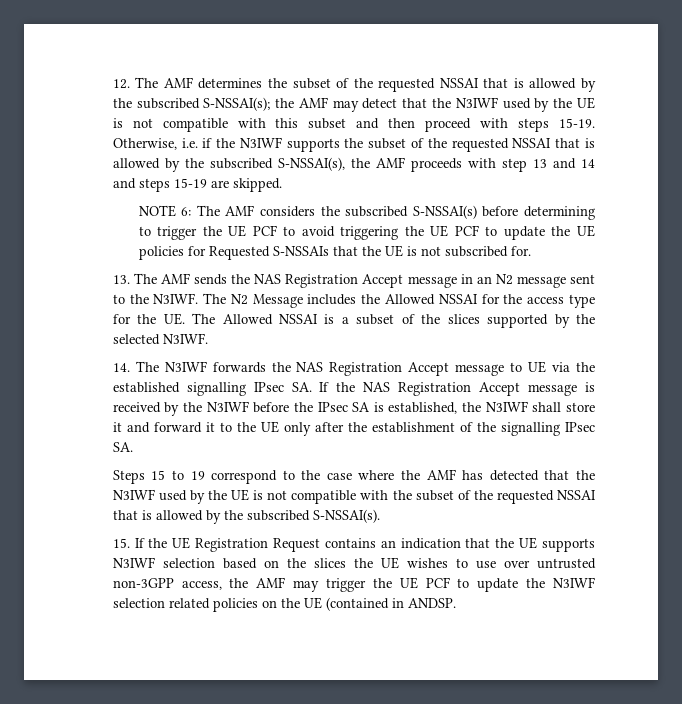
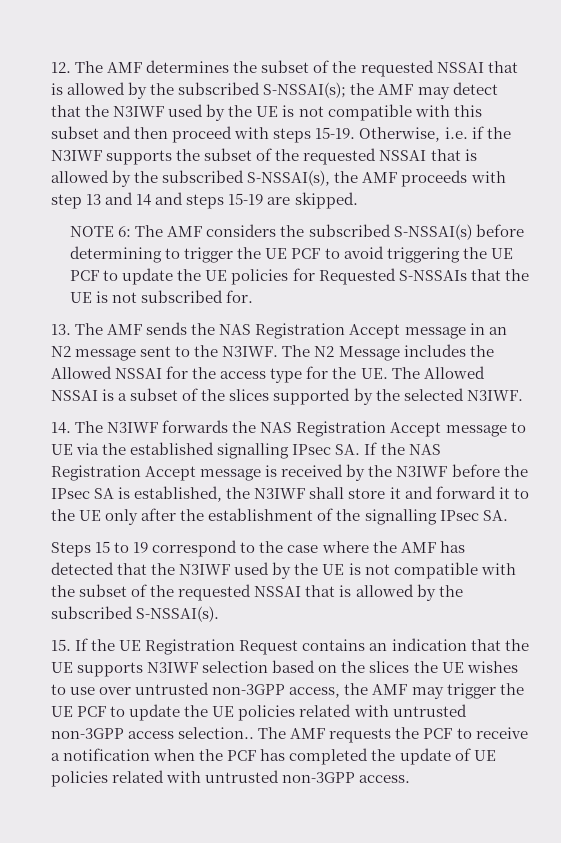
[553,577,595,588] [112,597,456,612] N3IWF selection related policies on the UE (contained in ANDSP. -> [212,704,467,721] [51,727,528,743] [51,748,496,765] [51,770,411,787] UE policies related with untrusted non-3GPP access selection.. The AMF requests the PCF to receive a notification when the PCF has completed the update of UE policies related with untrusted non-3GPP access.

